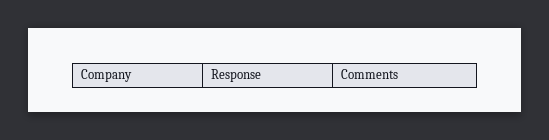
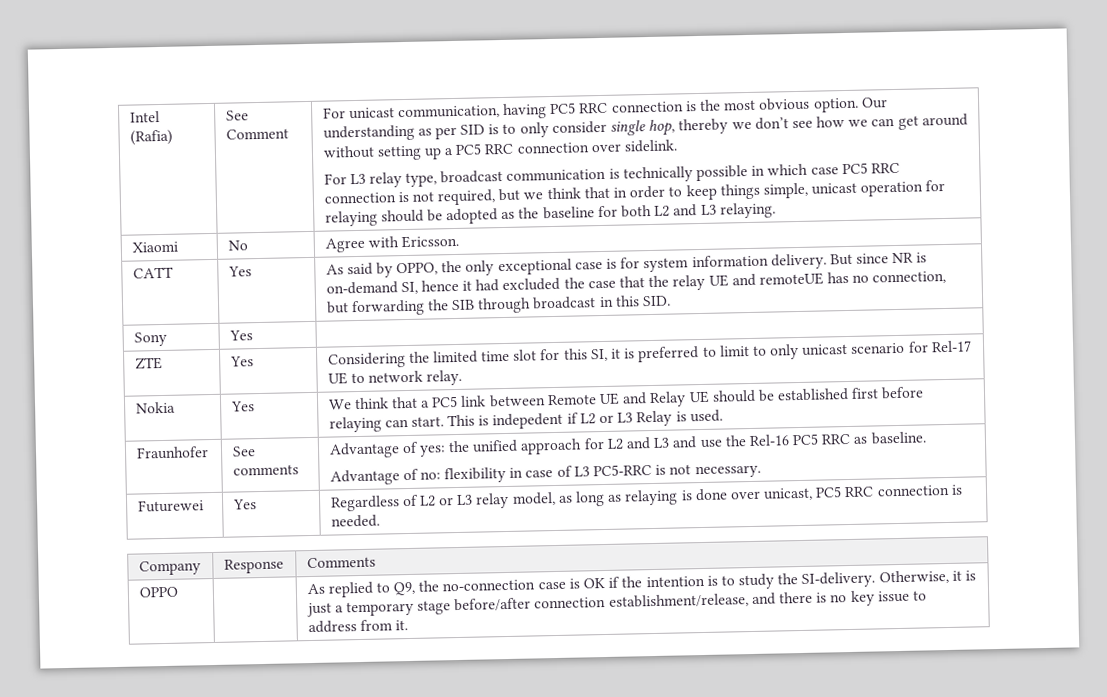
[80,69,132,82] [210,69,261,82] [340,69,398,79] Company | Response | Comments -> [129,111,160,123] [129,129,173,146] [225,110,249,121] [225,128,289,140] [322,97,888,120] [322,113,968,142] [322,139,678,161] [323,162,900,188] [323,179,946,206] [324,202,776,227] [131,241,178,253] [227,240,248,251] [324,234,459,253] [132,266,174,279] [227,266,252,277] [325,252,928,278] [325,270,947,295] [325,295,671,317] [133,331,167,347] [228,330,253,341] [134,356,163,370] [229,356,254,367] [327,340,972,369] [327,369,463,386] [135,401,176,414] [230,401,255,412] [327,386,925,410] [328,409,723,433] [135,446,209,460] [231,446,256,457] [232,464,299,476] [328,431,927,459] [329,464,761,486] [137,499,204,513] [232,499,257,510] [329,484,963,512] [330,514,380,528] [138,560,201,576] [223,558,284,574] [306,556,376,569] [138,586,178,598] [306,569,977,598] [306,590,927,618] [307,619,408,634] Intel (Rafia) | See Comment | For unicast communication, having PC5 RRC connection is the most obvious option. Our understanding as per SID is to only consider single hop, thereby we don’t see how we can get around without setting up a PC5 RRC connection over sidelink. // For L3 relay type, broadcast communication is technically possible in which case PC5 RRC connection is not required, but we think that in order to keep things simple, unicast operation for relaying should be adopted as the baseline for both L2 and L3 relaying. // Xiaomi | No | Agree with Ericsson. // CATT | Yes | As said by OPPO, the only exceptional case is for system information delivery. But since NR is on-demand SI, hence it had excluded the case that the relay UE and remoteUE has no connection, but forwarding the SIB through broadcast in this SID. // Sony | Yes | // ZTE | Yes | Considering the limited time slot for this SI, it is preferred to limit to only unicast scenario for Rel-17 UE to network relay. // Nokia | Yes | We think that a PC5 link between Remote UE and Relay UE should be established first before relaying can start. This is indepedent if L2 or L3 Relay is used. // Fraunhofer | See comments | Advantage of yes: the unified approach for L2 and L3 and use the Rel-16 PC5 RRC as baseline. // Advantage of no: flexibility in case of L3 PC5-RRC is not necessary. // Futurewei | Yes | Regardless of L2 or L3 relay model, as long as relaying is done over unicast, PC5 RRC connection is needed. // Company | Response | Comments // OPPO | | As replied to Q9, the no-connection case is OK if the intention is to study the SI-delivery. Otherwise, it is just a temporary stage before/after connection establishment/release, and there is no key issue to address from it.

